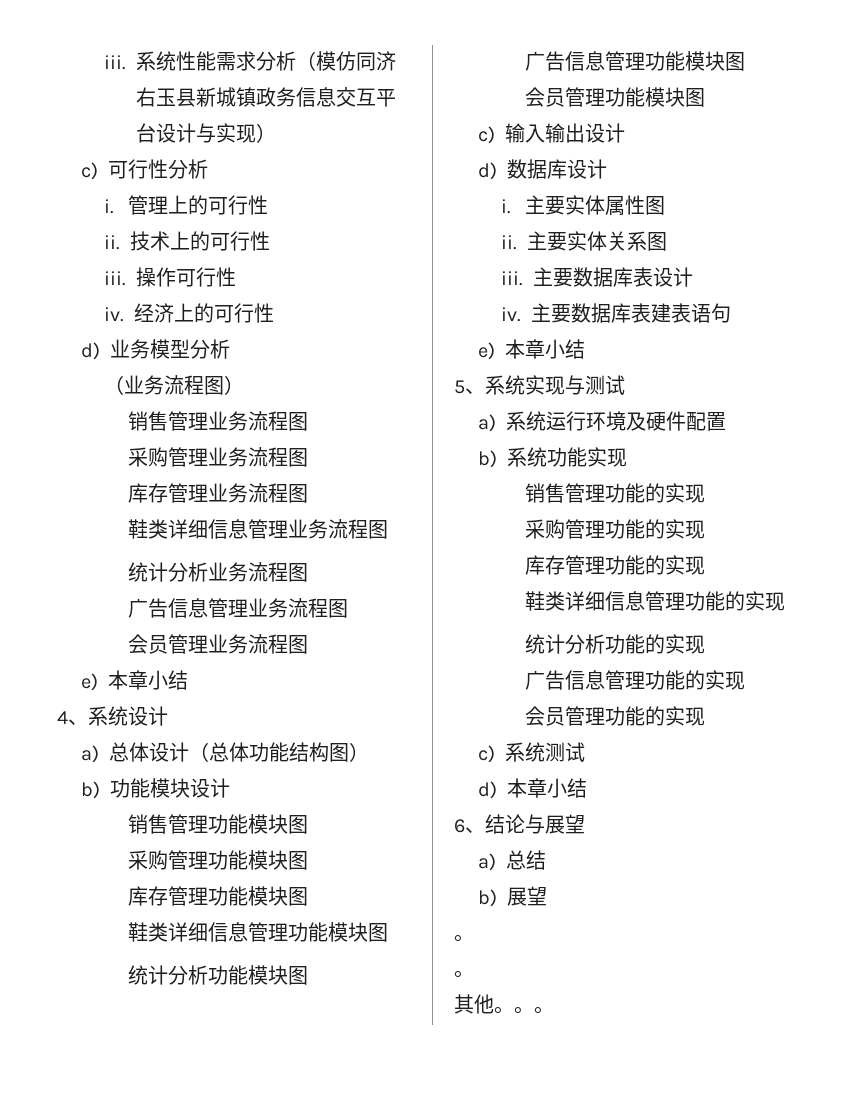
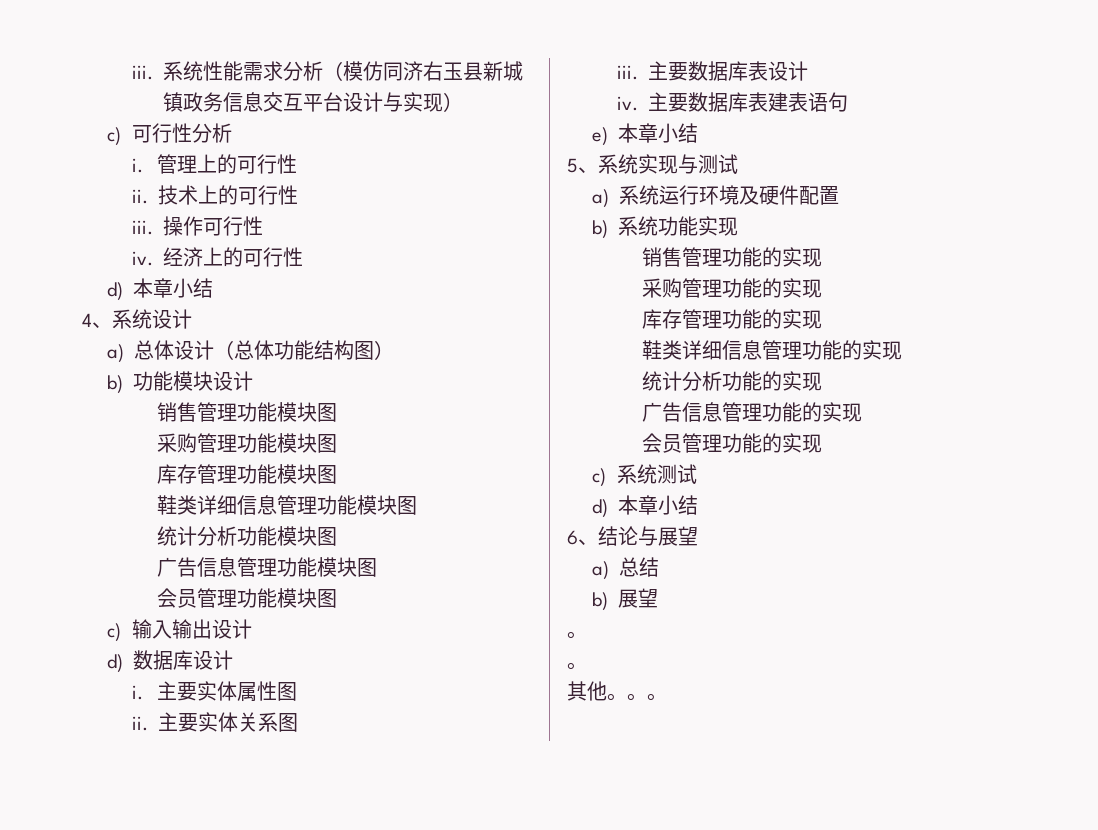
[109,339,230,359] [104,375,245,395] [128,411,309,431] [128,447,309,467] [128,483,309,503] [128,519,389,539] [128,562,309,582] [128,598,349,618] [128,634,309,654] [80,673,98,691] 业务模型分析 // （业务流程图） // 销售管理业务流程图 // 采购管理业务流程图 // 库存管理业务流程图 // 鞋类详细信息管理业务流程图 // 统计分析业务流程图 // 广告信息管理业务流程图 // 会员管理业务流程图 // e) -> (123, 291) none

